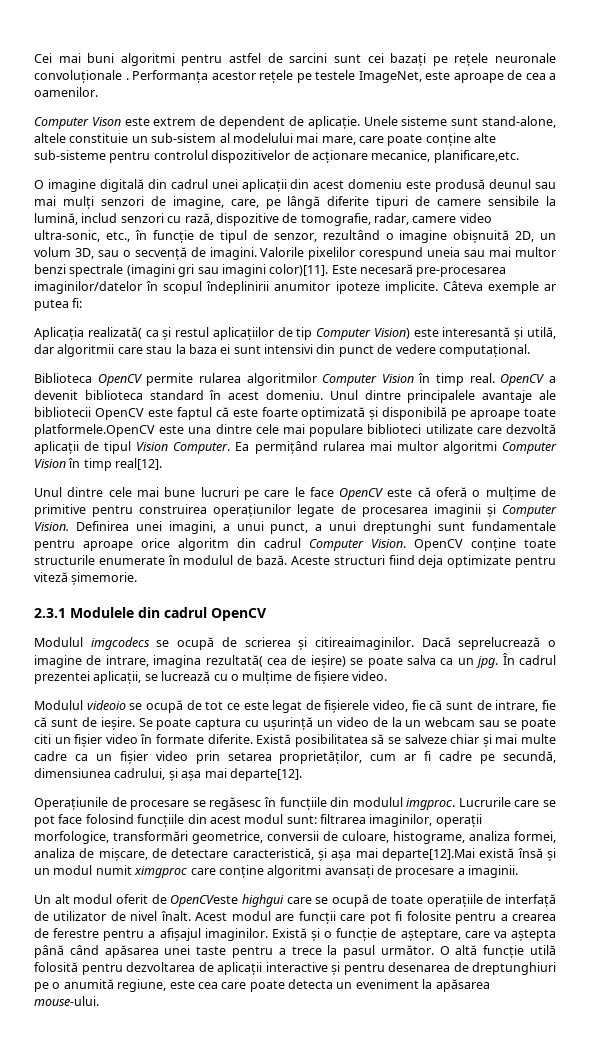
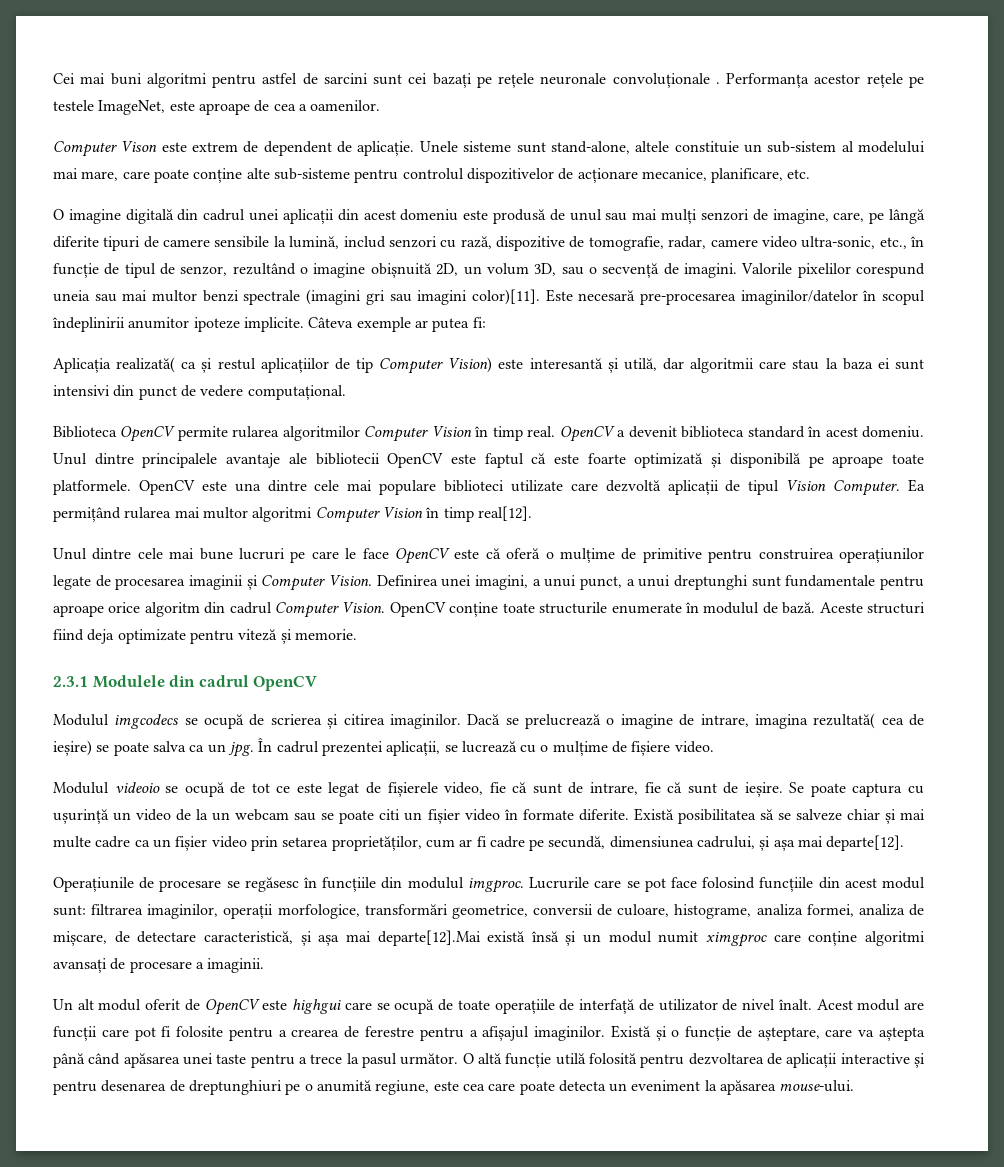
[433,150,519,163] planificare,etc. -> [711,168,811,183] planificare, etc.
[489,179,532,189] deunul -> [549,209,602,221] de unul
[34,424,155,437] platformele.OpenCV -> [53,480,195,495] platformele. OpenCV
[71,572,138,585] șimemorie. -> [280,629,357,644] și memorie.
[314,637,541,650] citireaimaginilor. Dacă seprelucrează -> [343,714,602,729] citirea imaginilor. Dacă se prelucrează
[170,895,239,907] OpenCVeste -> [204,999,288,1015] OpenCV este

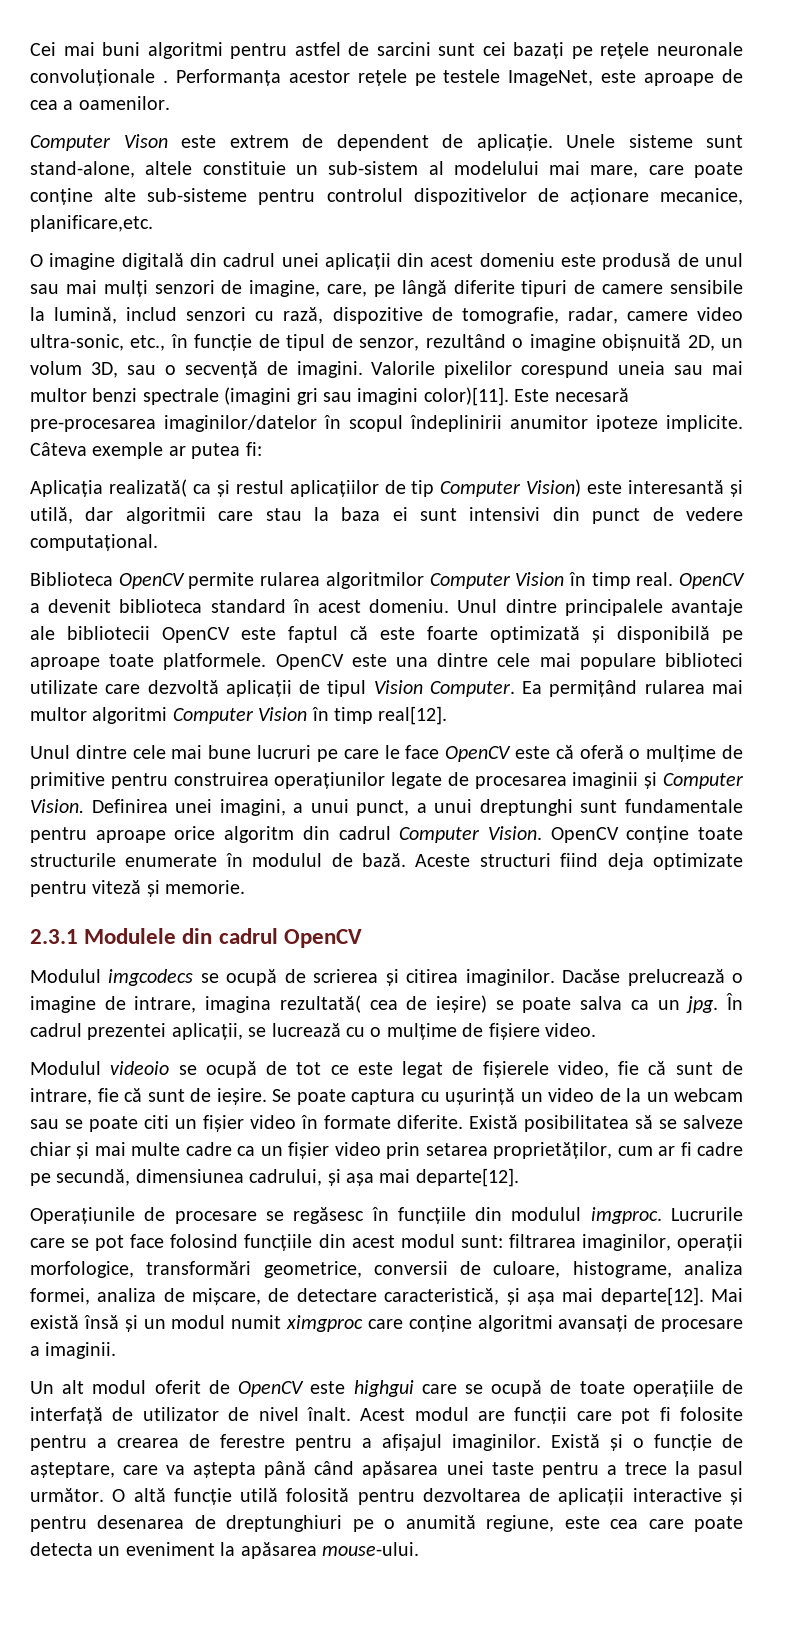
[711,168,811,183] planificare, etc. -> [30,215,153,232] planificare,etc.
[467,714,519,725] Dacă se -> [562,969,621,983] Dacăse
[377,930,481,946] departe[12].Mai -> [600,1287,744,1306] departe[12]. Mai

